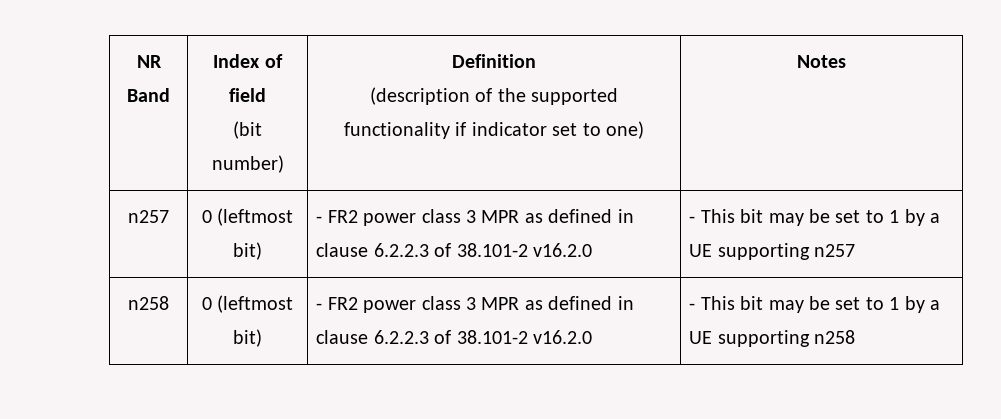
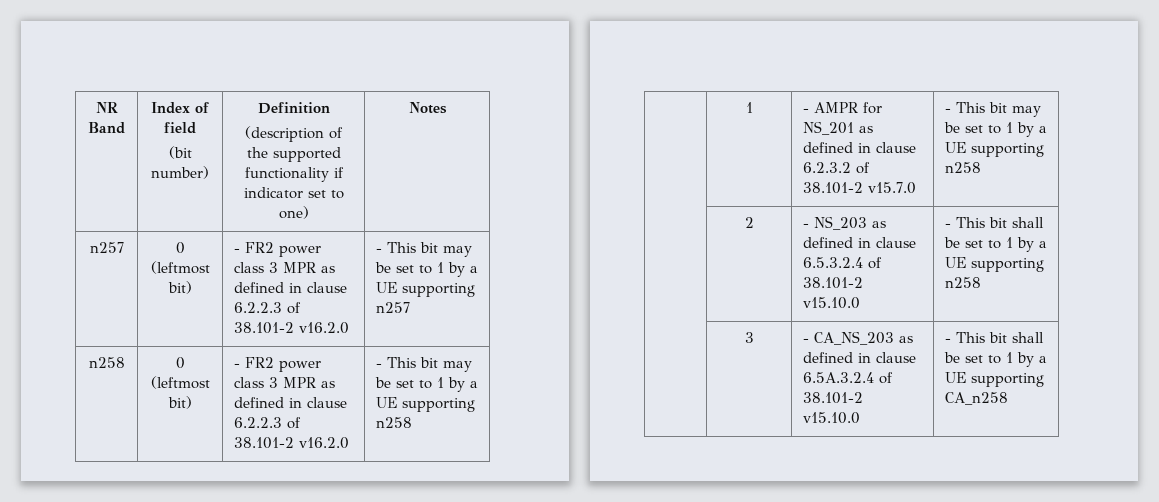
(856, 337) none -> [745,102,753,113] [802,102,882,114] [802,121,873,135] [802,142,916,153] [802,162,870,174] [802,182,916,194] [944,102,1041,117] [943,122,1047,137] [944,142,1044,157] [944,162,981,173] [744,217,754,228] [802,216,886,230] [802,237,916,248] [802,257,882,269] [802,277,863,289] [802,297,860,309] [944,217,1044,228] [943,237,1047,252] [944,257,1044,272] [944,277,981,288] [744,332,754,343] [802,331,913,345] [802,352,916,363] [802,372,893,384] [802,392,863,404] [802,412,860,424] [944,332,1044,343] [943,352,1047,367] [944,372,1044,387] [944,392,1008,405] // | 1 | - AMPR for NS_201 as defined in clause 6.2.3.2 of 38.101-2 v15.7.0 | - This bit may be set to 1 by a UE supporting n258 // | 2 | - NS_203 as defined in clause 6.5.3.2.4 of 38.101-2 v15.10.0 | - This bit shall be set to 1 by a UE supporting n258 // | 3 | - CA_NS_203 as defined in clause 6.5A.3.2.4 of 38.101-2 v15.10.0 | - This bit shall be set to 1 by a UE supporting CA_n258

